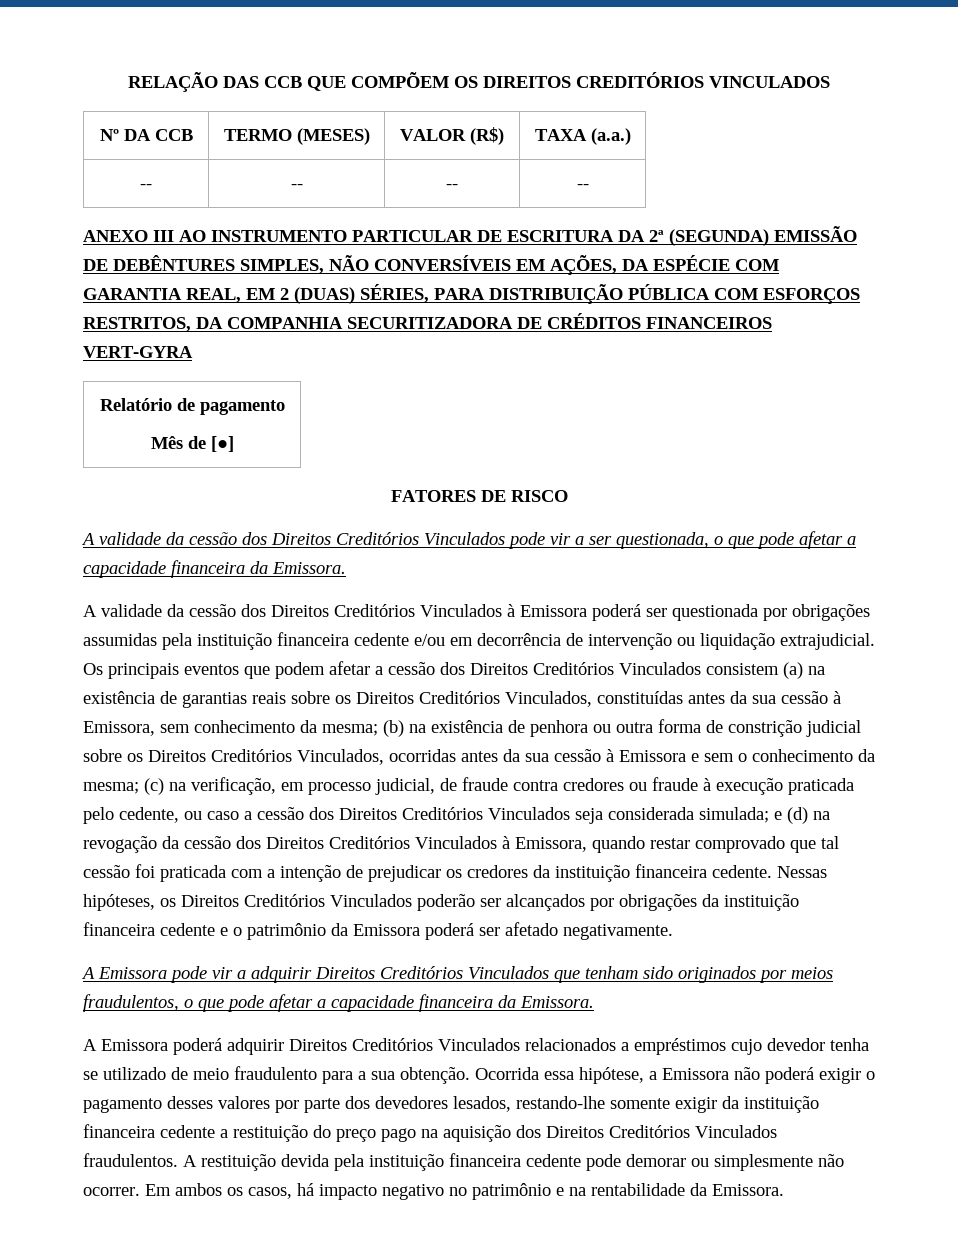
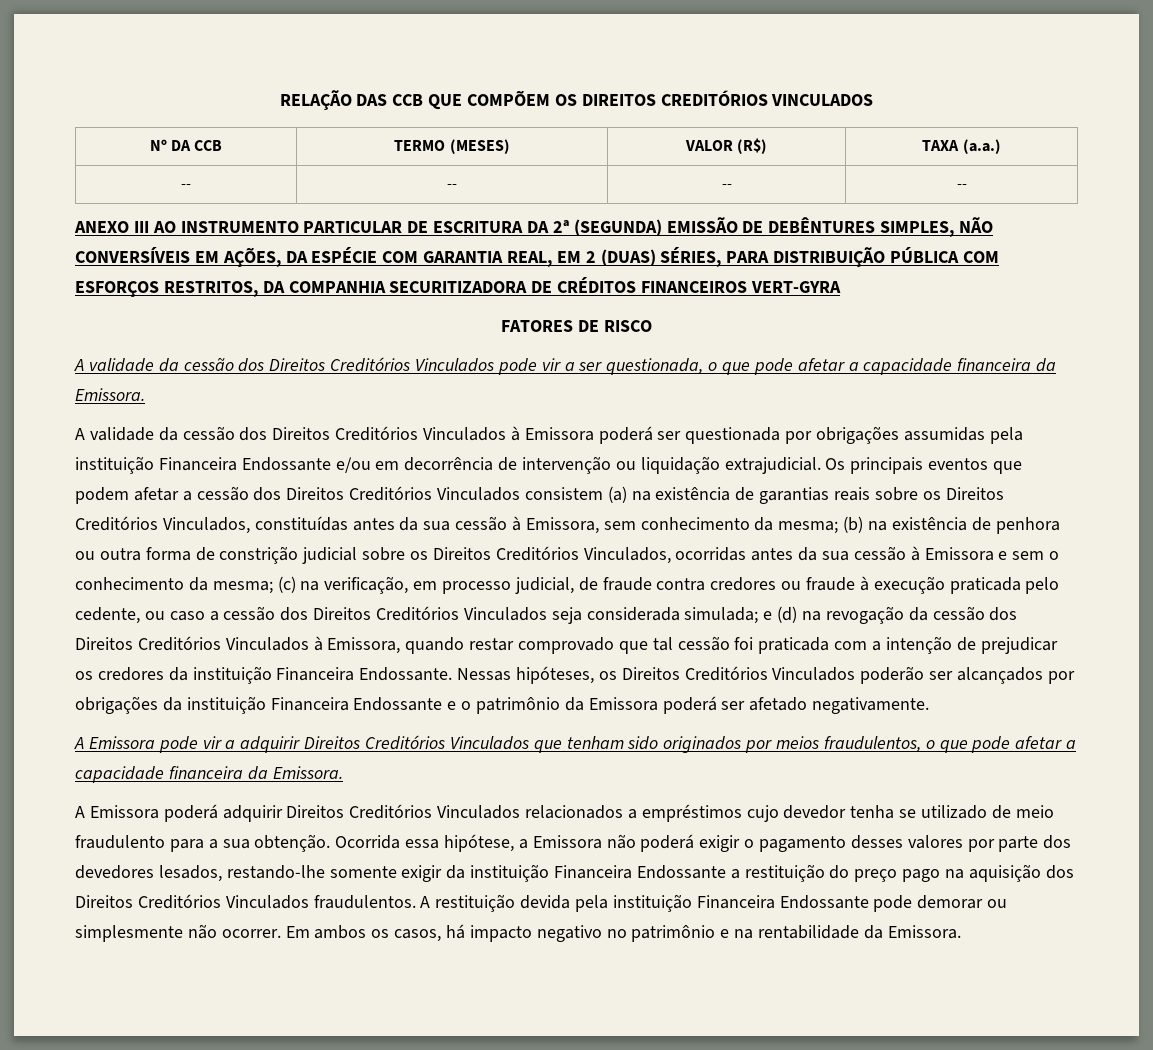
[99,398,285,415] [150,436,234,452] // Relatório de pagamento // Mês de [●] -> (841, 287) none
[277,632,409,646] financeira cedente -> [158,457,331,471] Financeira Endossante
[635,864,772,878] financeira cedente. -> [276,667,453,681] Financeira Endossante.
[83,922,215,936] financeira cedente -> [270,697,443,711] Financeira Endossante
[83,1124,215,1138] financeira cedente -> [554,865,726,879] Financeira Endossante
[449,1153,581,1167] financeira cedente -> [696,895,869,909] Financeira Endossante

